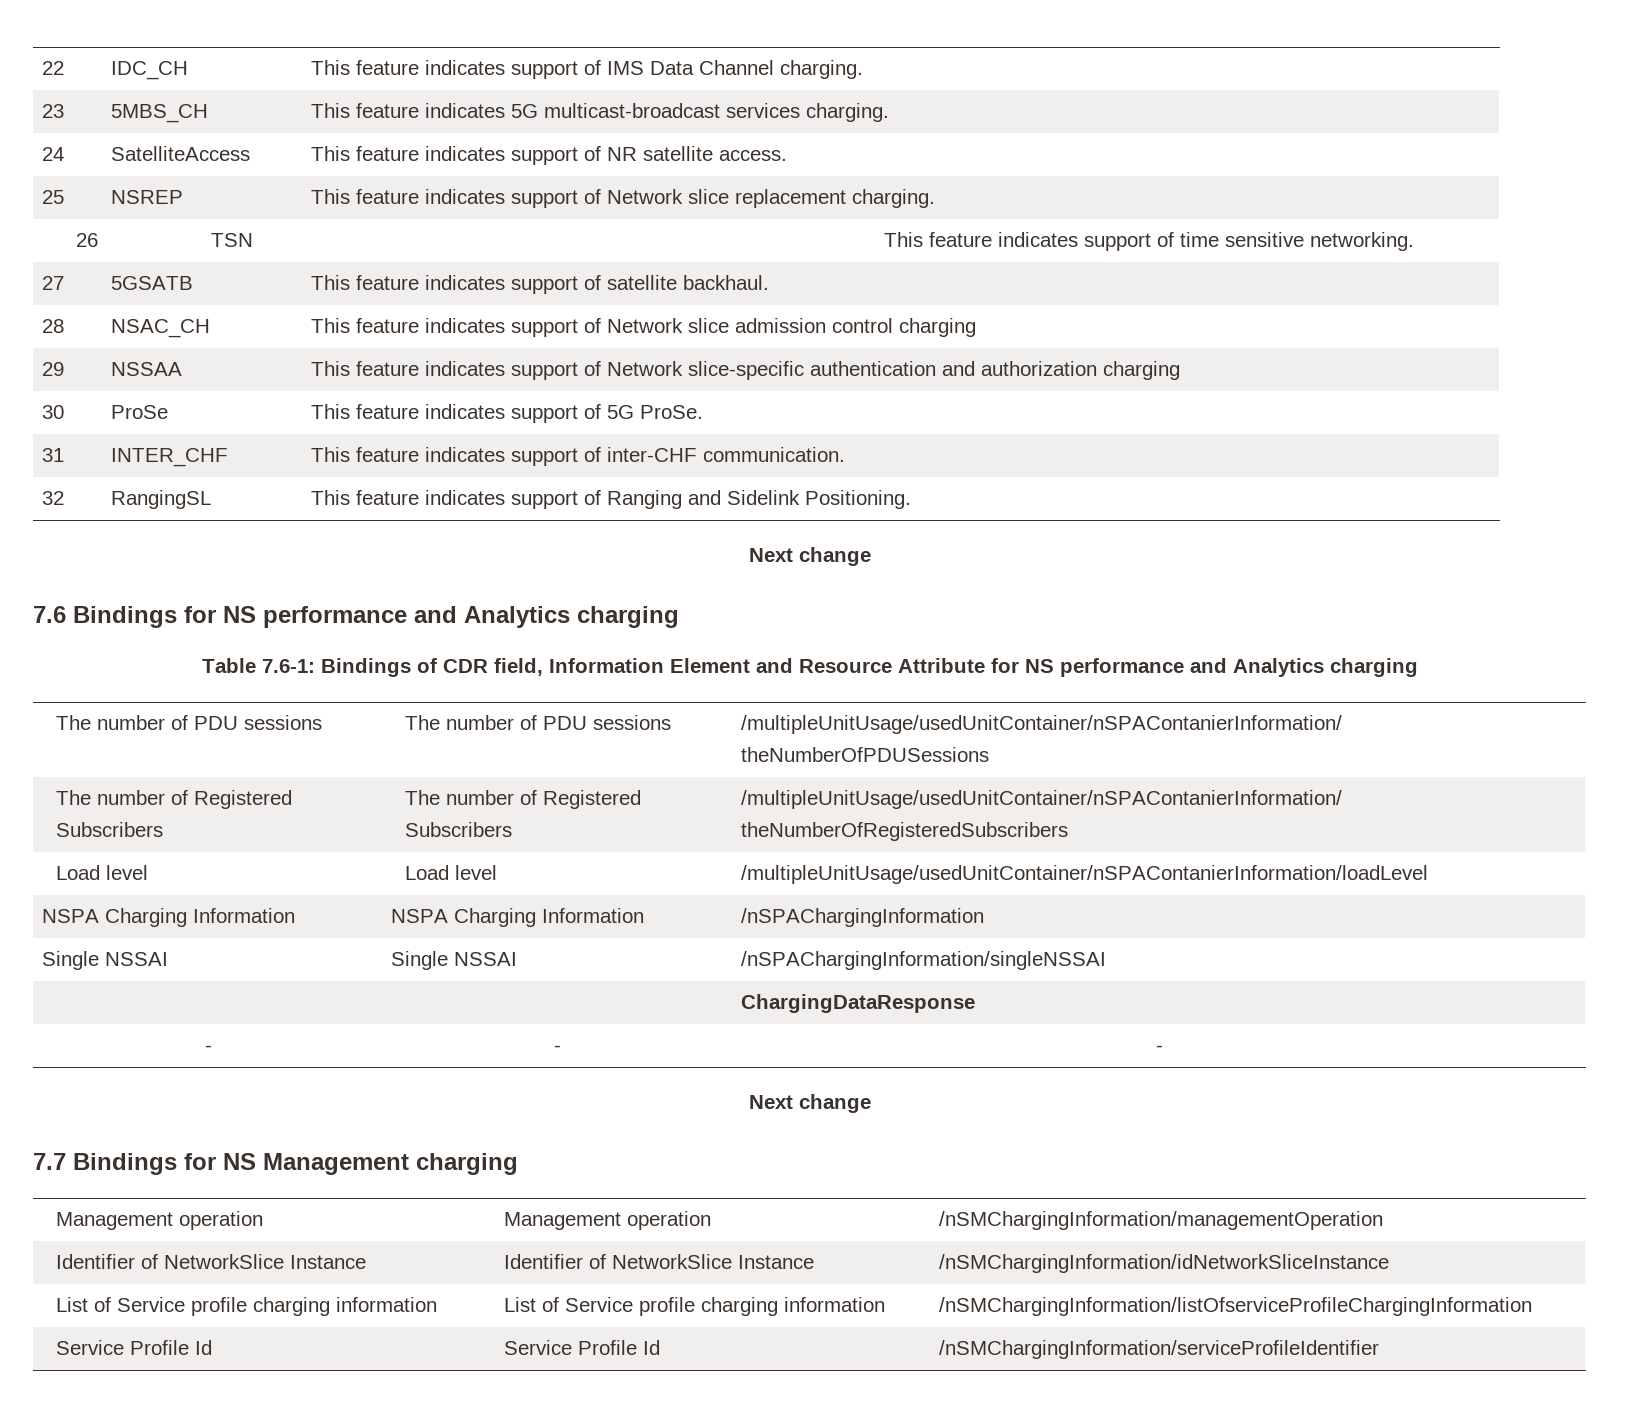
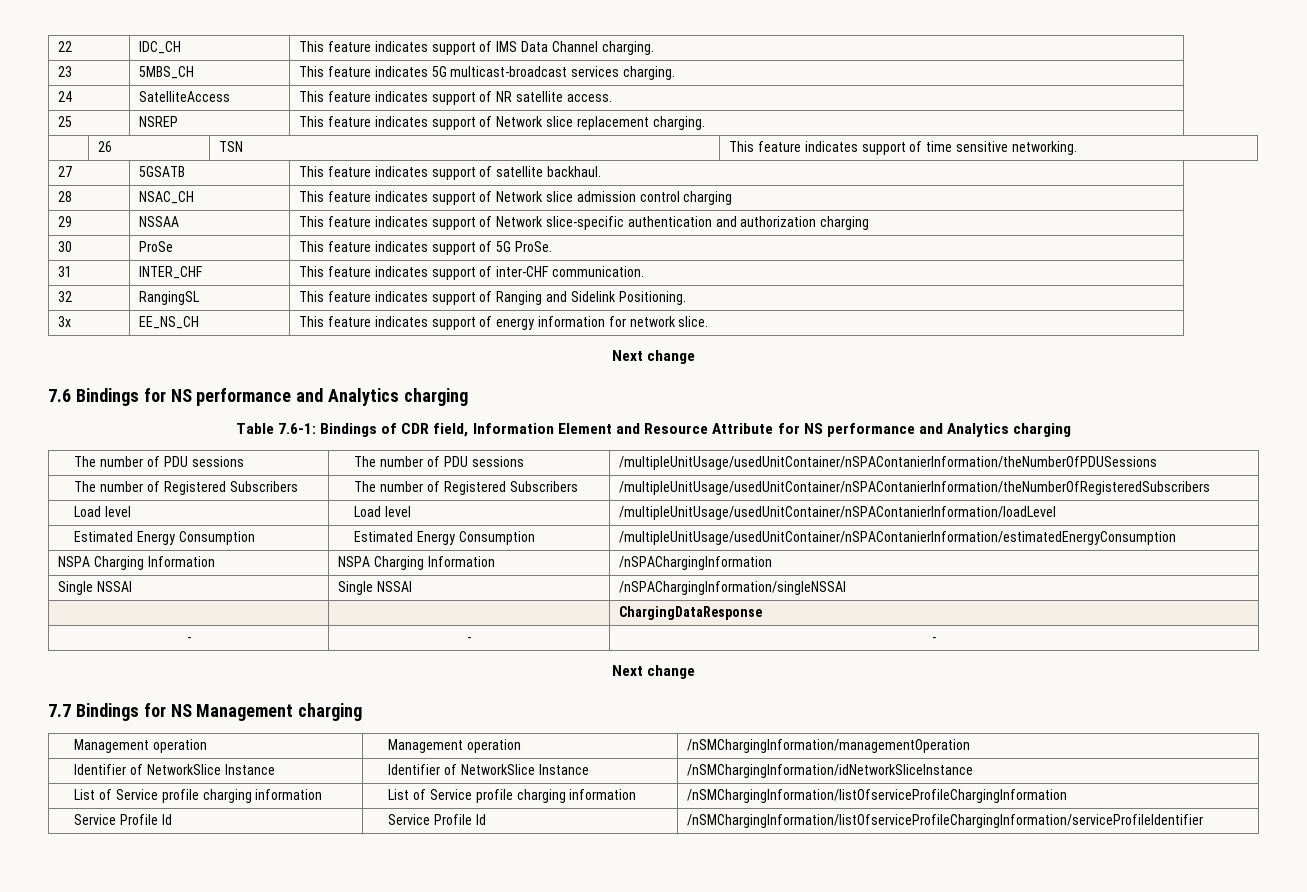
(911, 499) none -> [58,316,72,327] [139,316,200,329] [299,316,709,330] // 3x | EE_NS_CH | This feature indicates support of energy information for network slice.
(1428, 874) none -> [74,531,256,545] [354,531,536,545] [619,531,1177,545] // Estimated Energy Consumption | Estimated Energy Consumption | /multipleUnitUsage/usedUnitContainer/nSPAContanierInformation/estimatedEnergyConsumption
[938,1340,1379,1359] /nSMChargingInformation/serviceProfileIdentifier -> [687,814,1204,828] /nSMChargingInformation/listOfserviceProfileChargingInformation/serviceProfileIdentifier

